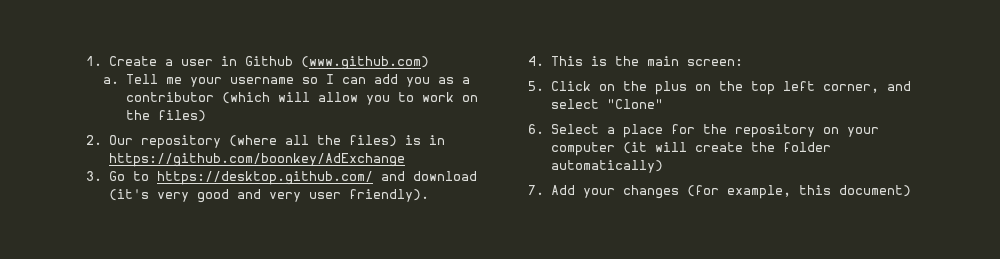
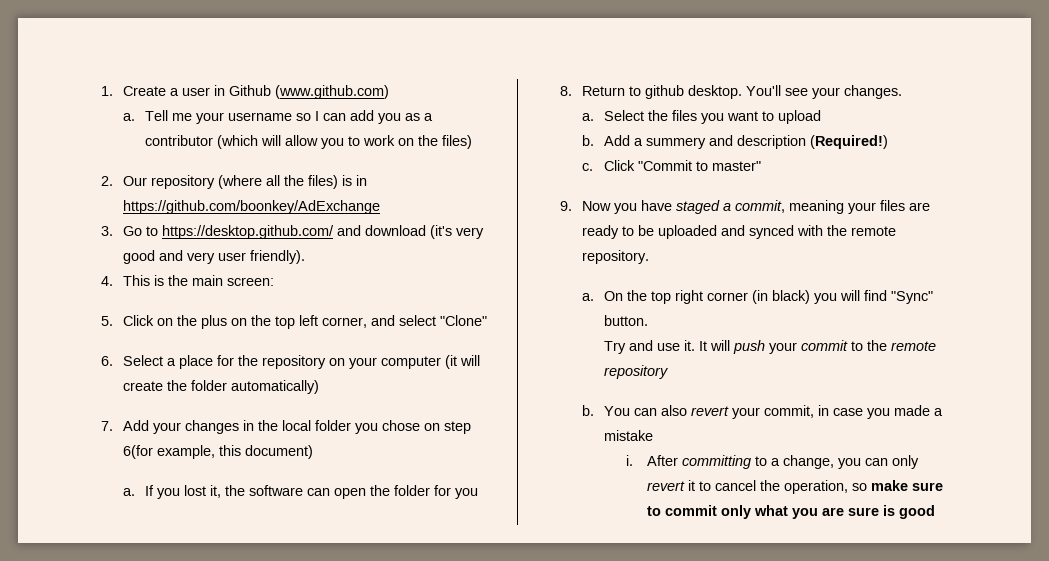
[686,185,911,199] (for example, this document) -> [242,420,471,434] [122,445,313,459] [122,485,478,499] [559,85,902,99] [581,110,821,124] [581,135,888,149] [581,160,761,171] [559,200,930,214] [581,225,896,239] [581,250,649,264] [581,290,933,304] [603,315,648,326] [603,340,936,354] [603,365,668,379] [581,405,943,419] [603,430,653,441] [625,455,920,469] [647,480,944,494] [647,505,936,519] in the local folder you chose on step 6(for example, this document) // a. If you lost it, the software can open the folder for you // 8. Return to github desktop. You'll see your changes. // a. Select the files you want to upload // b. Add a summery and description (Required!) // c. Click "Commit to master" // 9. Now you have staged a commit, meaning your files are ready to be uploaded and synced with the remote repository. // a. On the top right corner (in black) you will find "Sync" button. // Try and use it. It will push your commit to the remote repository // b. You can also revert your commit, in case you made a mistake // i. After committing to a change, you can only revert it to cancel the operation, so make sure to commit only what you are sure is good

